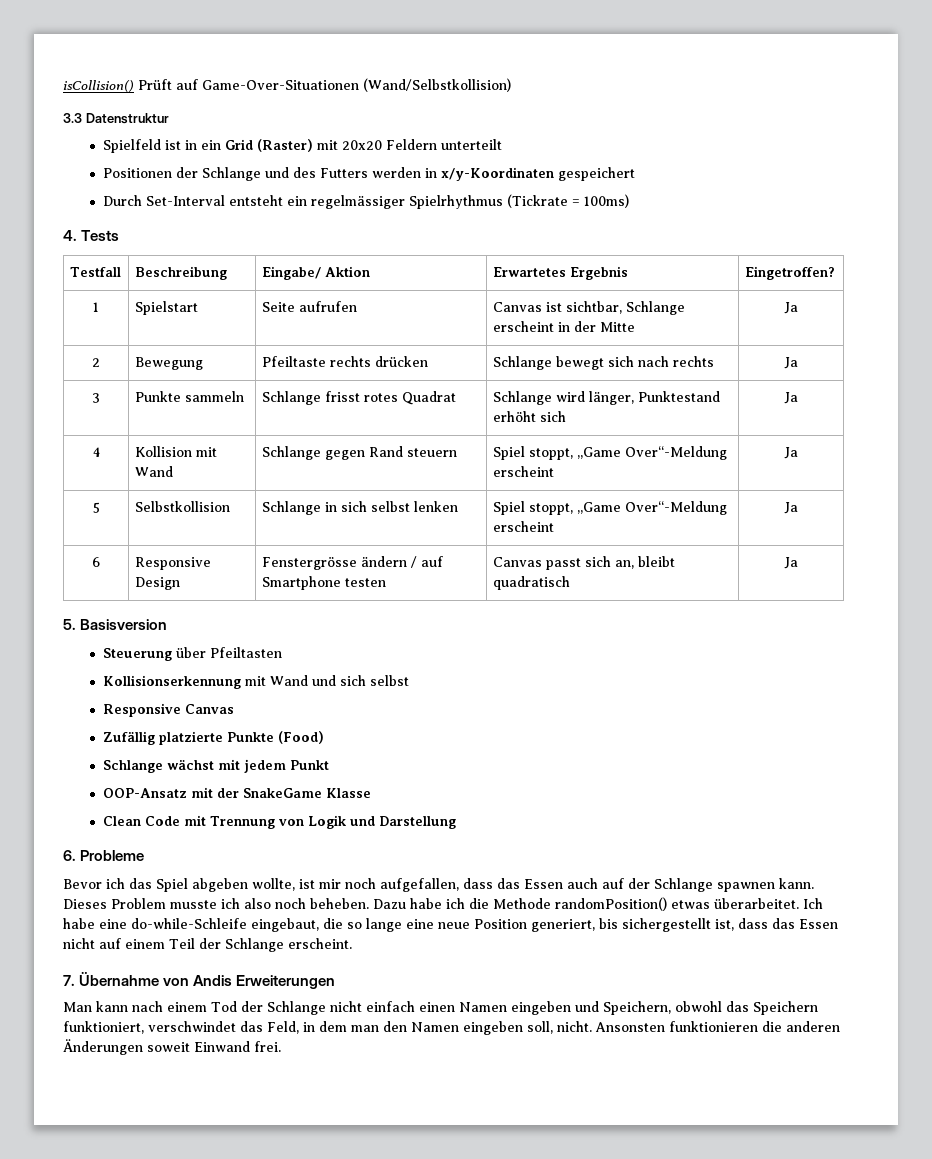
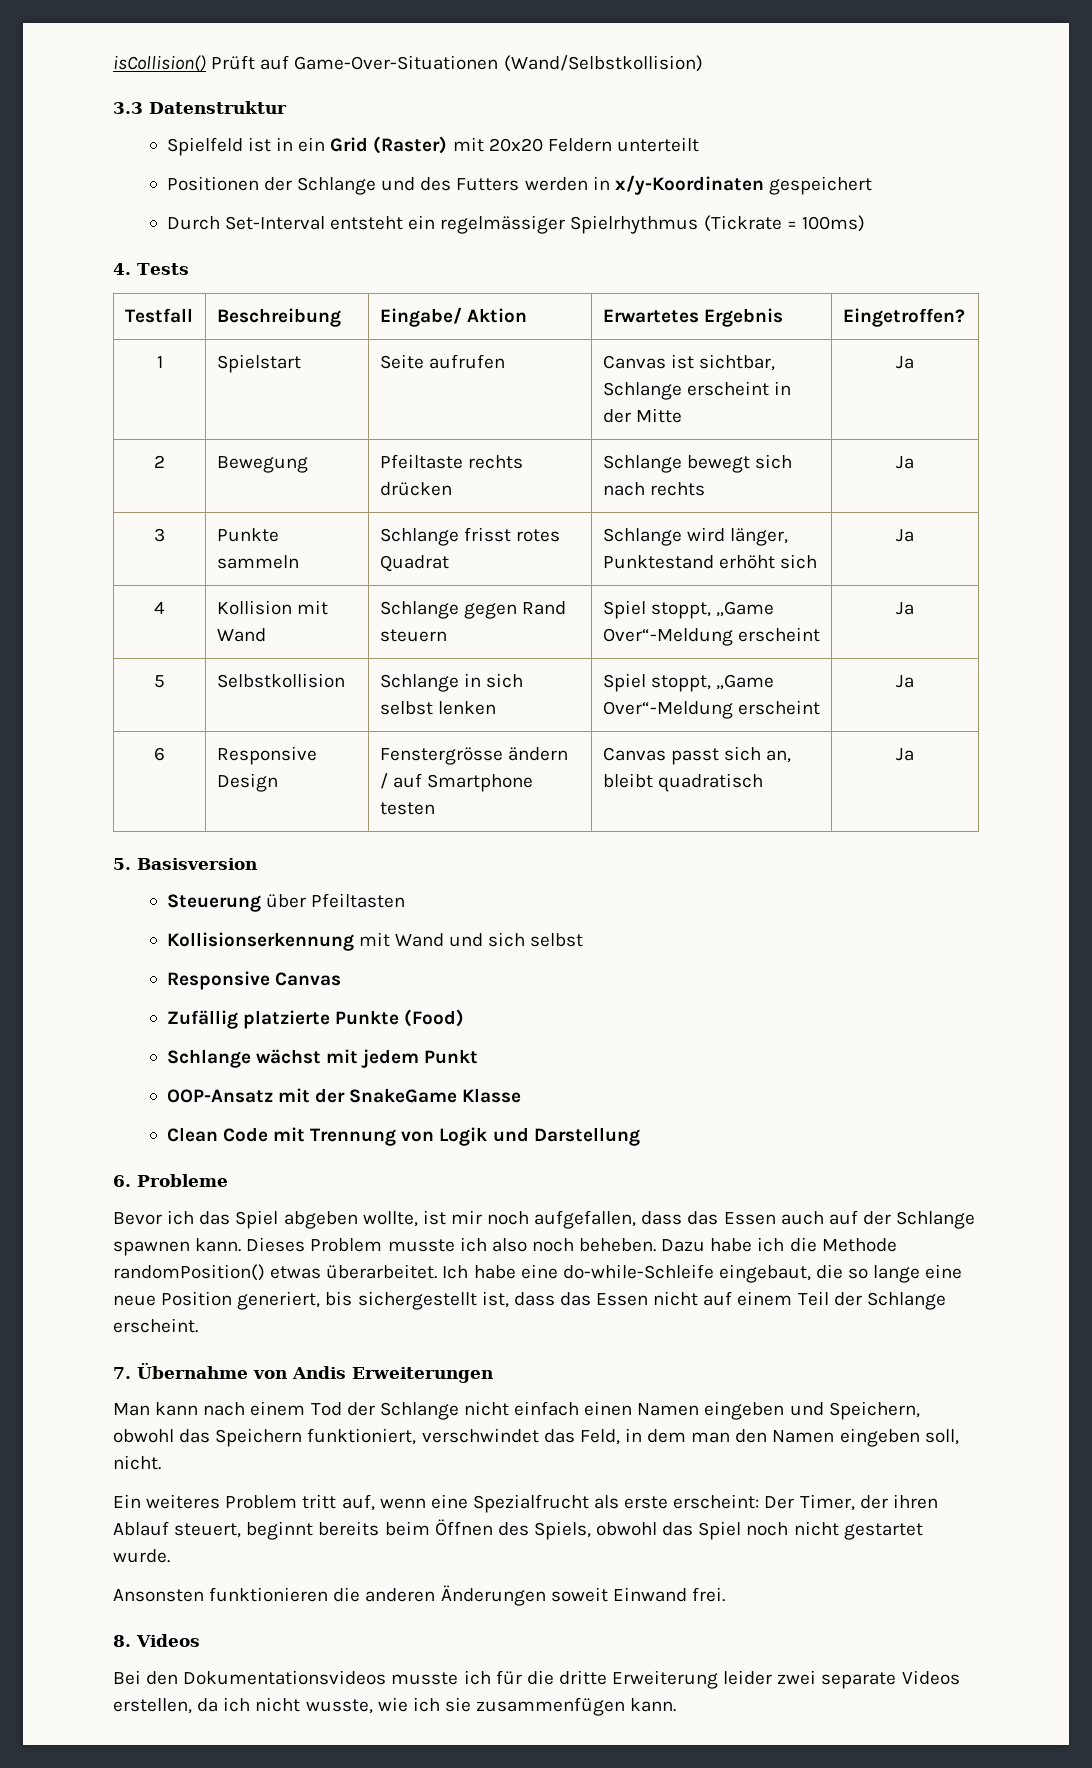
(592, 1026) none -> [113,1494,938,1513] [113,1519,923,1540] [113,1549,170,1563] // Ein weiteres Problem tritt auf, wenn eine Spezialfrucht als erste erscheint: Der Timer, der ihren Ablauf steuert, beginnt bereits beim Öffnen des Spiels, obwohl das Spiel noch nicht gestartet wurde. //
(281, 1046) none -> [113,1634,200,1647] [113,1670,960,1689] [113,1697,677,1716] // 8. Videos // Bei den Dokumentationsvideos musste ich für die dritte Erweiterung leider zwei separate Videos erstellen, da ich nicht wusste, wie ich sie zusammenfügen kann.

